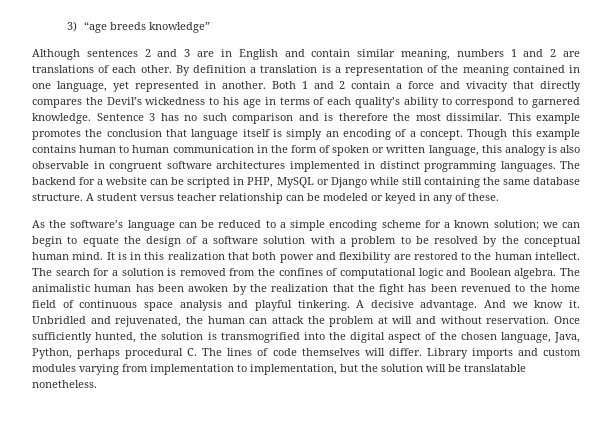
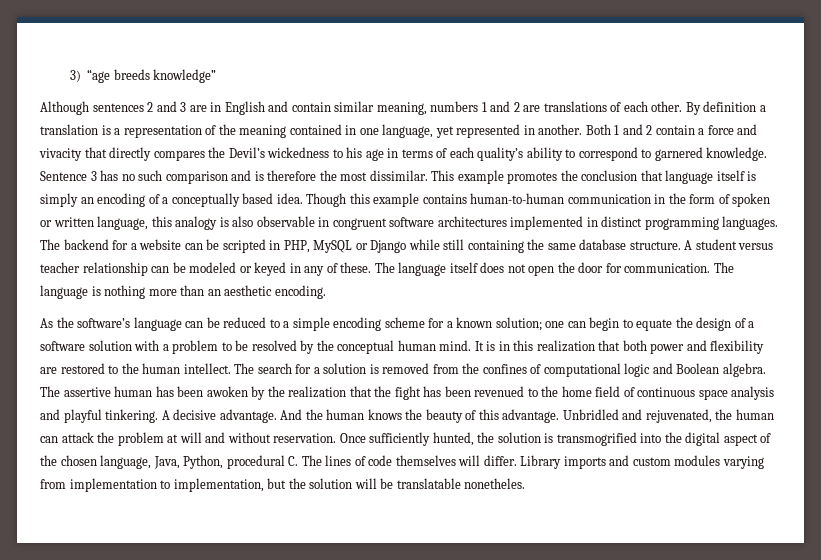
[419,129,463,140] concept. -> [171,193,303,207] conceptually based idea.
[79,145,170,153] human to human -> [470,193,565,204] human-to-human
(499, 197) none -> [374,262,734,276] [40,285,326,299] The language itself does not open the door for communication. The language is nothing more than an aesthetic encoding.
[542,222,558,228] we -> [545,321,565,328] one
[32,284,90,292] animalistic -> [63,387,111,397] assertive
[512,300,581,308] we know it. -> [305,409,560,423] the human knows the beauty of this advantage.
[77,348,121,359] perhaps -> (224, 462) none
[32,380,97,388] nonetheless. -> [464,478,526,489] nonetheles.

